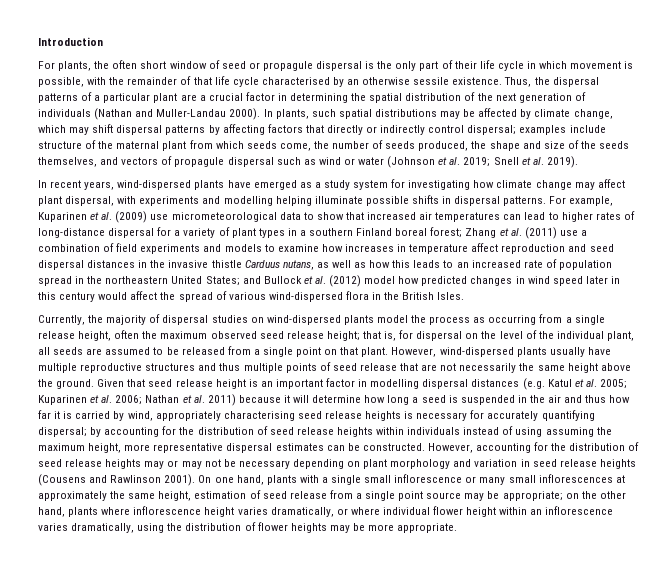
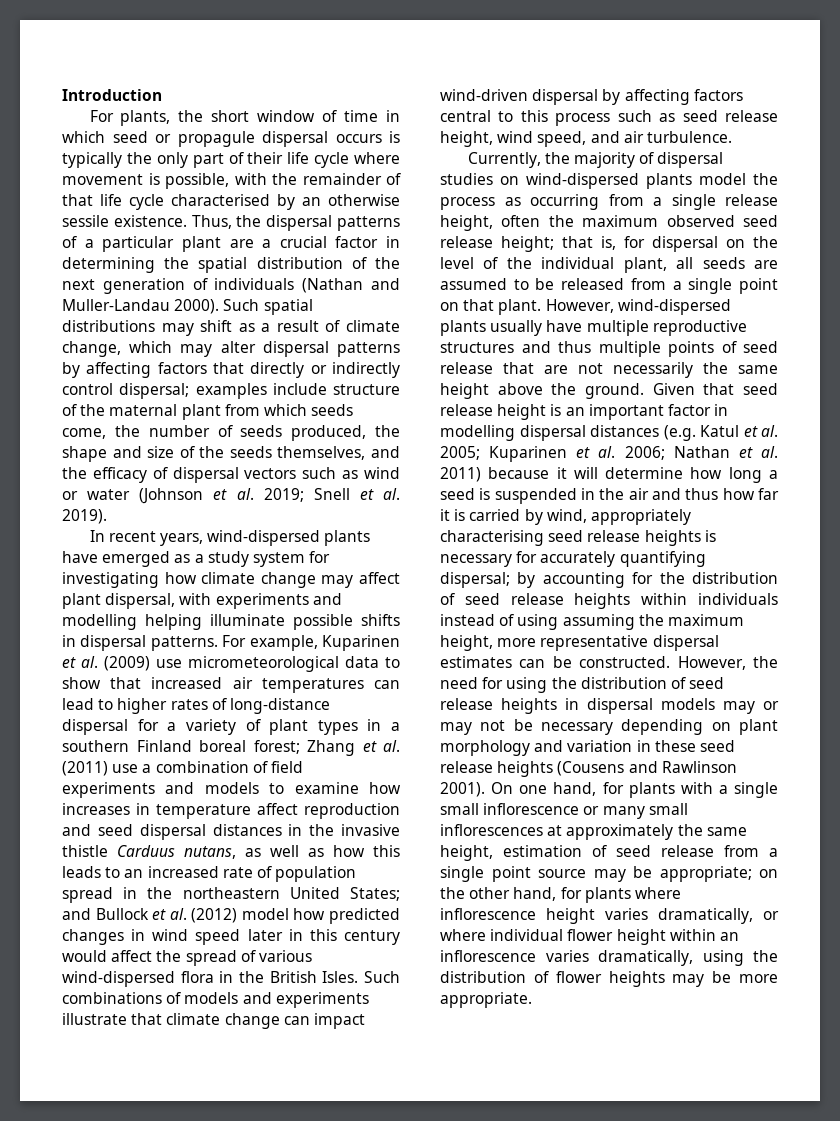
[112,60,138,69] often -> (204, 116) none
(220, 64) none -> [344,110,401,122] [62,131,105,143] time in which
[365,61,375,69] is -> [335,131,400,143] [62,152,122,168] occurs is typically
[526,61,568,69] in which -> [354,152,400,164] where
[263,108,532,119] In plants, such spatial distributions may be affected by -> [223,299,313,315] [62,320,341,336] Such spatial distributions may shift as a result of
[92,124,114,133] shift -> [220,341,256,353] alter
[121,156,274,167] vectors of propagule dispersal -> [62,467,297,483] the efficacy of dispersal vectors
(465, 296) none -> [364,971,400,983] [62,992,369,1008] [62,1013,365,1029] [440,89,743,105] [440,110,778,126] [440,131,732,147] Such combinations of models and experiments illustrate that climate change can impact wind-driven dispersal by affecting factors central to this process such as seed release height, wind speed, and air turbulence.
[476,442,640,453] [38,459,142,469] accounting for the distribution of seed release heights -> [753,656,778,668] [440,677,725,693] [440,698,715,714] the need for using the distribution of seed release heights in dispersal models
(530, 463) none -> [654,740,696,752] these
(264, 480) none -> [602,782,624,794] for
(65, 512) none -> [560,887,582,899] for

